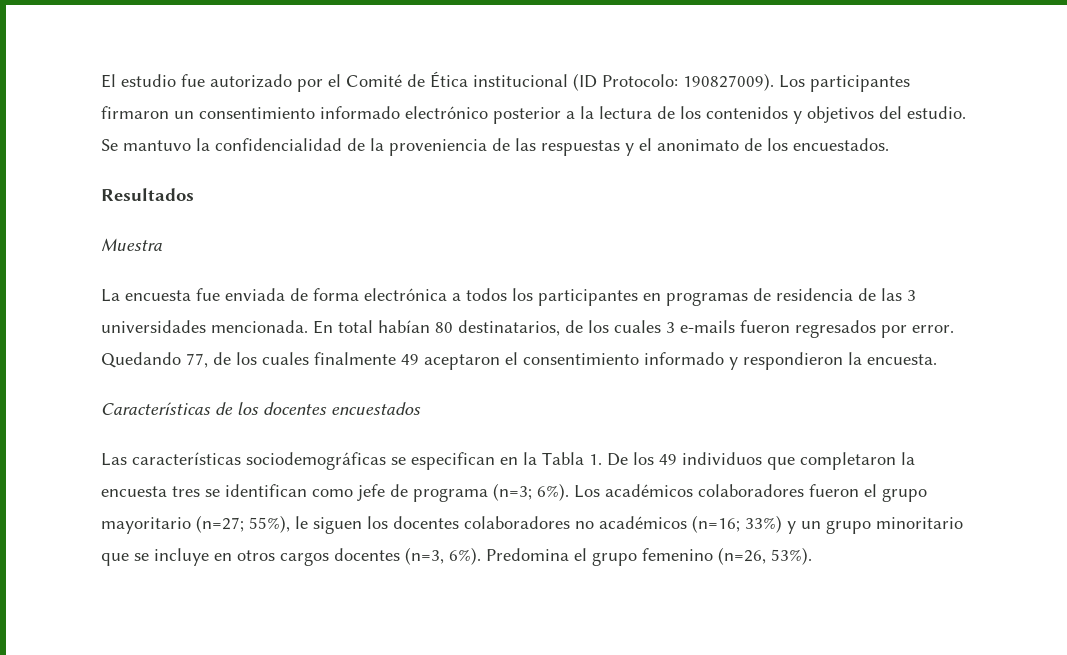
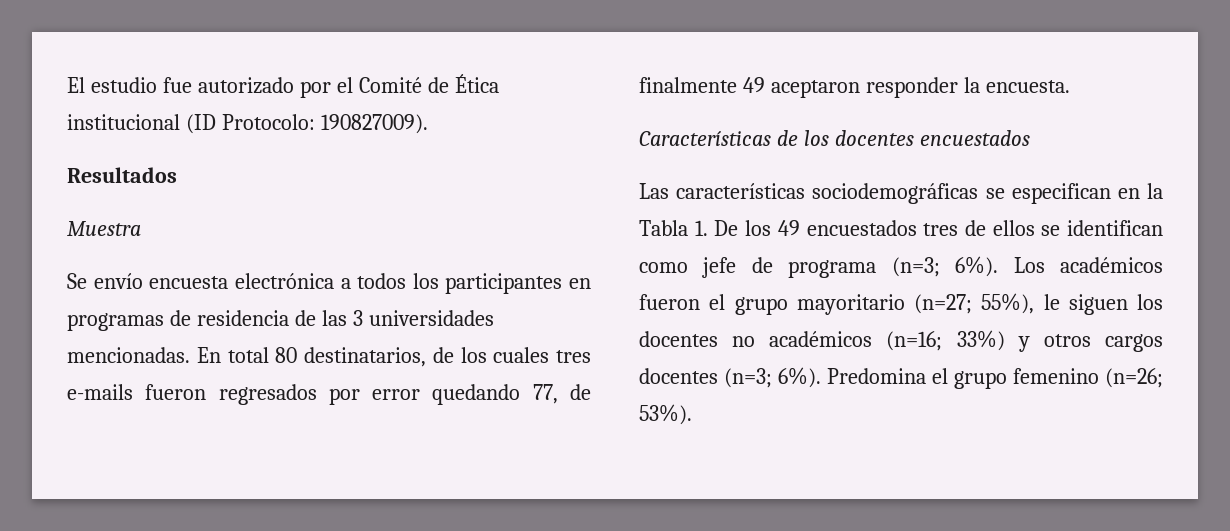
[779,75,910,92] [101,106,966,124] [101,138,889,156] [101,188,194,201] [101,238,162,251] [101,288,359,302] Los participantes firmaron un consentimiento informado electrónico posterior a la lectura de los contenidos y objetivos del estudio. Se mantuvo la confidencialidad de la proveniencia de las respuestas y el anonimato de los encuestados. // Resultados // Muestra // La encuesta fue enviada de forma -> [67,167,177,183] [67,221,141,236] [67,273,229,289] // Resultados // Muestra // Se envío encuesta
[211,320,308,333] mencionada. -> [67,347,190,363] mencionadas.
[378,320,430,333] habían -> (269, 355) none
[666,322,675,333] 3 -> [556,350,591,363] tres
[912,325,954,333] [101,352,843,370] error. Quedando 77, de los cuales finalmente 49 aceptaron el consentimiento informado y respondieron -> [372,384,591,405] [639,77,958,98] error quedando 77, de finalmente 49 aceptaron responder
[682,452,915,470] [101,486,200,497] individuos que completaron la encuesta tres -> [806,220,1035,236] encuestados tres de ellos
[698,484,804,497] colaboradores -> (1163, 265) none
[464,516,570,529] colaboradores -> (718, 339) none
[801,517,963,534] [101,548,232,566] un grupo minoritario que se incluye en -> (1030, 344) none
[405,547,444,565] (n=3, -> [724,368,772,388] (n=3;
[718,547,766,565] (n=26, -> [1105,368,1163,388] (n=26;

